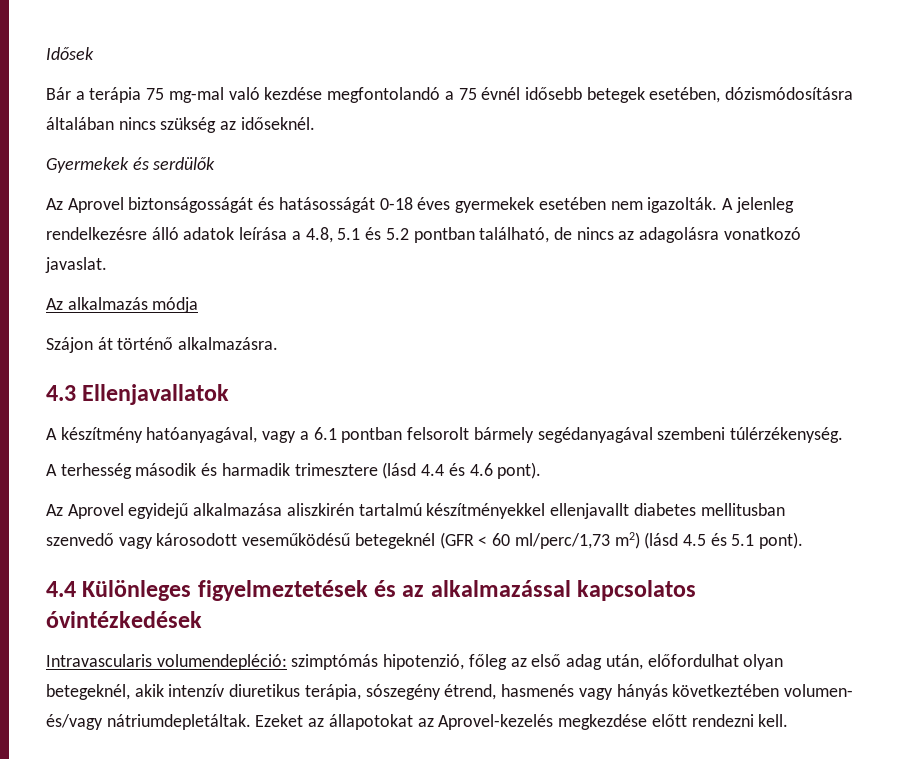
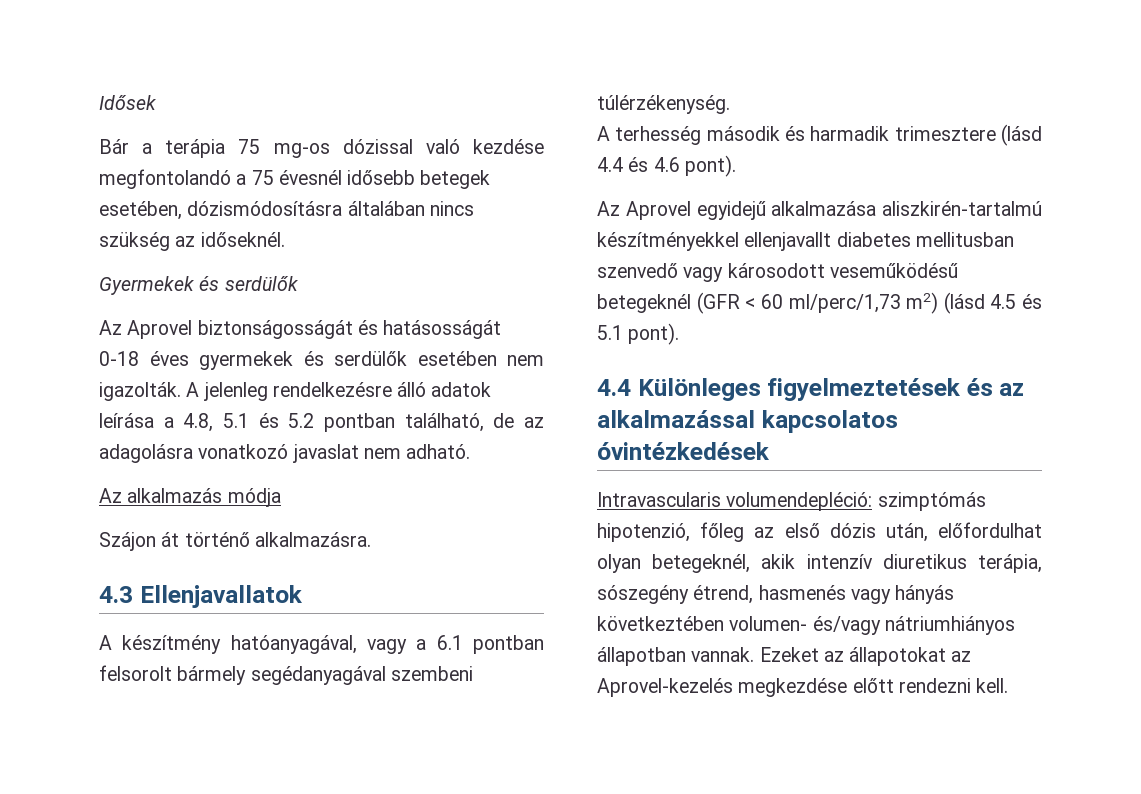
[168,87,224,103] mg-mal -> [273,139,413,158] mg-os dózissal
[481,87,521,100] évnél -> [278,170,342,185] évesnél
(535, 205) none -> [303,351,407,366] és serdülők
[576,227,614,240] nincs -> (515, 420) none
[45,257,107,273] javaslat. -> [292,444,471,463] javaslat nem adható.
[286,503,422,516] aliszkirén tartalmú -> [882,201,1042,216] aliszkirén-tartalmú
[566,654,603,670] adag -> [829,523,876,538] dózis
[106,714,251,730] nátriumdepletáltak. -> [884,616,1015,635] [597,647,755,666] nátriumhiányos állapotban vannak.

